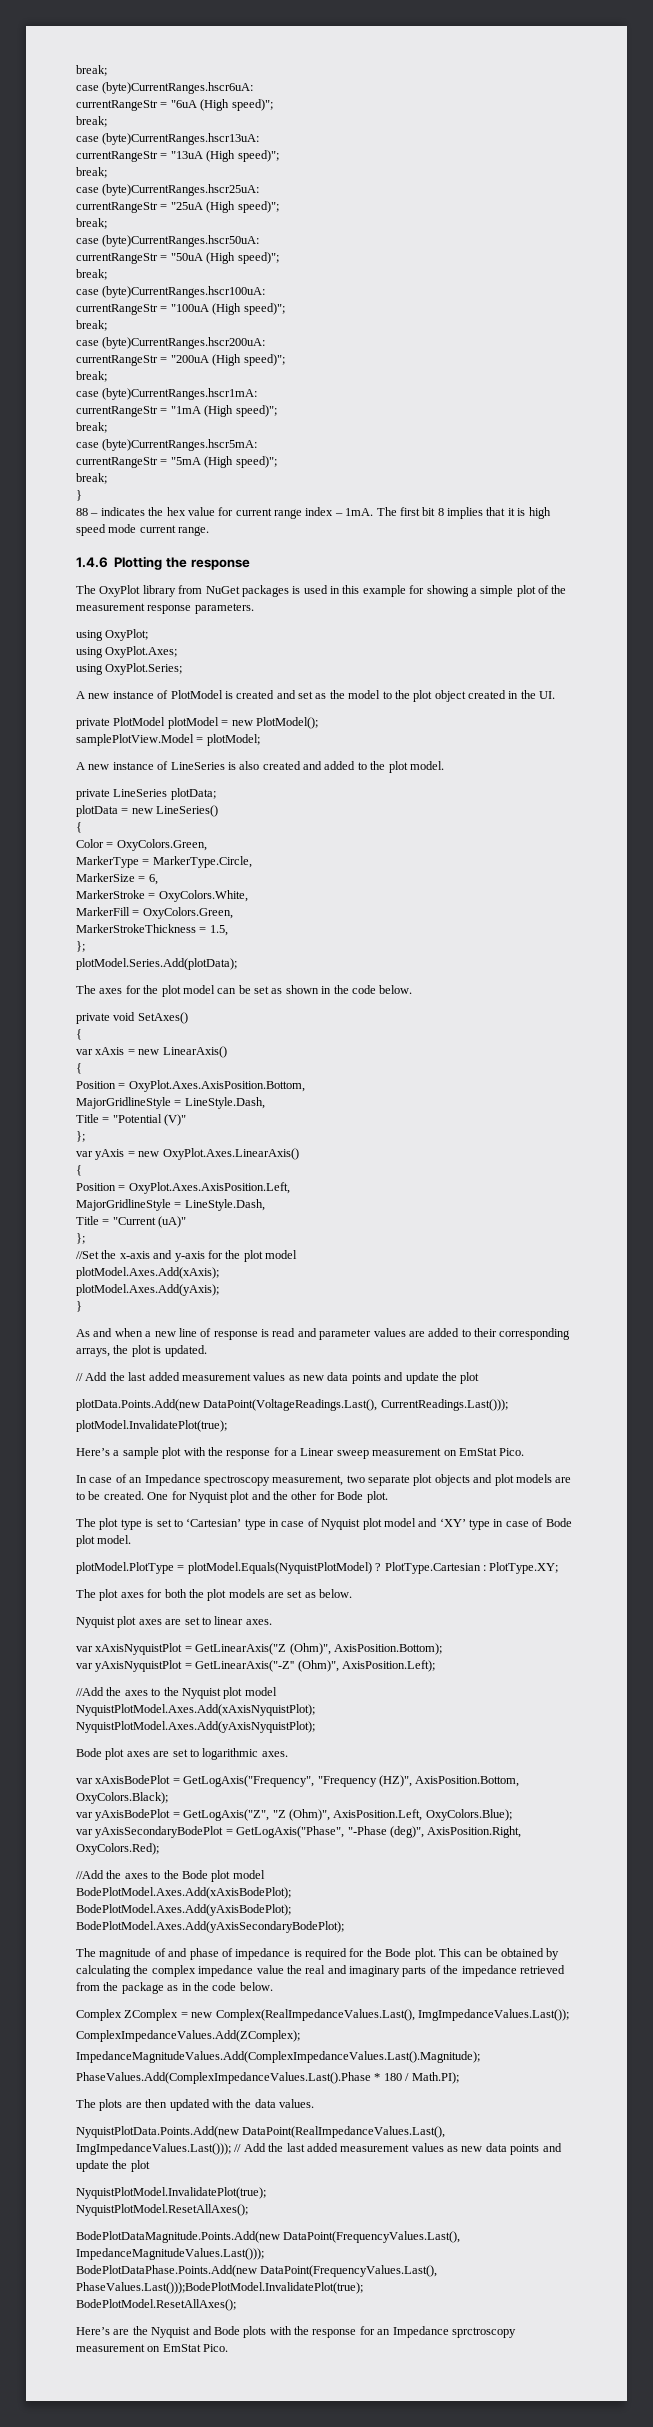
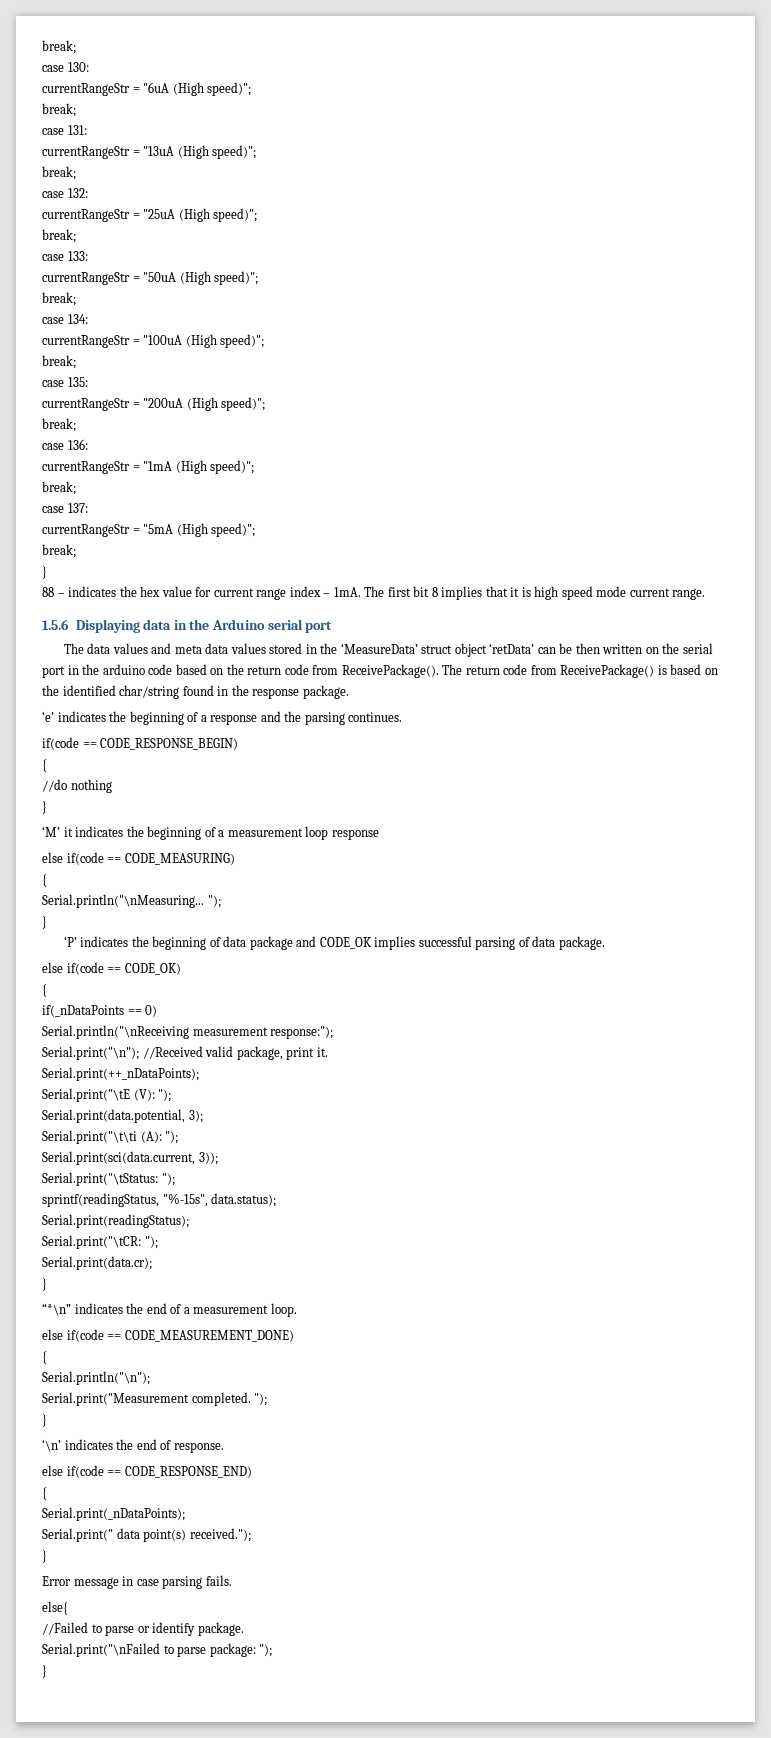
[76,65,107,76] [76,82,254,94] break; // case (byte)CurrentRanges.hscr6uA: -> [42,40,76,54] [42,62,89,72] break; // case 130:
[102,133,260,145] (byte)CurrentRanges.hscr13uA: -> [67,125,87,135] 131:
[102,184,260,196] (byte)CurrentRanges.hscr25uA: -> [67,188,88,198] 132:
[102,235,260,247] (byte)CurrentRanges.hscr50uA: -> [67,251,88,261] 133:
[102,286,266,298] (byte)CurrentRanges.hscr100uA: -> [67,314,88,324] 134:
[102,337,266,349] (byte)CurrentRanges.hscr200uA: -> [67,377,88,387] 135:
[102,388,258,400] (byte)CurrentRanges.hscr1mA: -> [67,439,88,450] 136:
[102,439,258,451] (byte)CurrentRanges.hscr5mA: -> [67,503,88,513] 137:
[76,556,250,570] [76,585,567,597] [76,603,254,614] [76,629,149,641] [76,646,178,658] [76,663,183,675] [76,690,556,702] [76,717,318,729] [76,734,260,746] [76,761,444,773] [76,788,216,800] [76,805,219,817] [76,822,82,833] [76,839,207,851] [76,856,252,868] [76,873,158,885] [76,890,248,902] [76,907,233,919] [76,924,228,936] [76,941,85,952] [76,958,237,970] [76,985,413,997] [76,1012,188,1024] [76,1029,82,1040] [76,1046,227,1058] [76,1063,82,1074] [76,1080,305,1092] [76,1097,265,1109] [76,1114,187,1126] [76,1131,85,1142] [76,1148,299,1160] [76,1165,82,1176] [76,1182,290,1194] [76,1199,265,1211] [76,1216,187,1228] [76,1233,85,1244] [76,1250,297,1262] [76,1267,219,1279] [76,1284,219,1296] [76,1301,82,1312] [76,1328,571,1340] [76,1345,207,1357] [76,1372,480,1384] [76,1399,508,1411] [76,1420,227,1432] [76,1447,525,1459] [76,1474,572,1486] [76,1491,388,1503] [76,1518,572,1530] [76,1535,132,1547] [76,1562,559,1574] [76,1589,353,1601] [76,1616,272,1628] [76,1643,442,1655] [76,1660,435,1672] [76,1687,277,1699] [76,1704,315,1716] [76,1721,315,1733] [76,1748,288,1760] [76,1775,520,1787] [76,1792,168,1804] [76,1809,512,1821] [76,1826,522,1838] [76,1843,159,1855] [76,1870,265,1882] [76,1887,291,1899] [76,1904,291,1916] [76,1921,344,1933] [76,1948,560,1960] [76,1965,565,1977] [76,1982,273,1994] [76,2009,569,2021] [76,2030,300,2042] [76,2051,480,2063] [76,2072,459,2084] [76,2099,314,2111] [76,2126,446,2138] [76,2143,562,2155] [76,2160,150,2172] [76,2187,266,2199] [76,2204,248,2216] [76,2231,461,2243] [76,2248,264,2260] [76,2265,438,2277] [76,2282,363,2294] [76,2299,236,2311] [76,2326,516,2338] [76,2344,229,2352] 1.4.6 Plotting the response // The OxyPlot library from NuGet packages is used in this example for showing a simple plot of the measurement response parameters. // using OxyPlot; // using OxyPlot.Axes; // using OxyPlot.Series; // A new instance of PlotModel is created and set as the model to the plot object created in the UI. // private PlotModel plotModel = new PlotModel(); // samplePlotView.Model = plotModel; // A new instance of LineSeries is also created and added to the plot model. // private LineSeries plotData; // plotData = new LineSeries() // { // Color = OxyColors.Green, // MarkerType = MarkerType.Circle, // MarkerSize = 6, // MarkerStroke = OxyColors.White, // MarkerFill = OxyColors.Green, // MarkerStrokeThickness = 1.5, // }; // plotModel.Series.Add(plotData); // The axes for the plot model can be set as shown in the code below. // private void SetAxes() // { // var xAxis = new LinearAxis() // { // Position = OxyPlot.Axes.AxisPosition.Bottom, // MajorGridlineStyle = LineStyle.Dash, // Title = "Potential (V)" // }; // var yAxis = new OxyPlot.Axes.LinearAxis() // { // Position = OxyPlot.Axes.AxisPosition.Left, // MajorGridlineStyle = LineStyle.Dash, // Title = "Current (uA)" // }; // //Set the x-axis and y-axis for the plot model // plotModel.Axes.Add(xAxis); // plotModel.Axes.Add(yAxis); // } // As and when a new line of response is read and parameter values are added to their corresponding arrays, the plot is updated. // // Add the last added measurement values as new data points and update the plot // plotData.Points.Add(new DataPoint(VoltageReadings.Last(), CurrentReadings.Last())); // plotModel.InvalidatePlot(true); // Here’s a sample plot with the response for a Linear sweep measurement on EmStat Pico. // In case of an Impedance spectroscopy measurement, two separate plot objects and plot models are to be created. One for Nyquist plot and the other for Bode plot. // The plot type is set to ‘Cartesian’ type in case of Nyquist plot model and ‘XY’ type in case of Bode plot model. // plotModel.PlotType = plotModel.Equals(NyquistPlotModel) ? PlotType.Cartesian : PlotType.XY; // The plot axes for both the plot models are set as below. // Nyquist plot axes are set to linear axes. // var xAxisNyquistPlot = GetLinearAxis("Z (Ohm)", AxisPosition.Bottom); // var yAxisNyquistPlot = GetLinearAxis("-Z'' (Ohm)", AxisPosition.Left); // //Add the axes to the Nyquist plot model // NyquistPlotModel.Axes.Add(xAxisNyquistPlot); // NyquistPlotModel.Axes.Add(yAxisNyquistPlot); // Bode plot axes are set to logarithmic axes. // var xAxisBodePlot = GetLogAxis("Frequency", "Frequency (HZ)", AxisPosition.Bottom, OxyColors.Black); // var yAxisBodePlot = GetLogAxis("Z", "Z (Ohm)", AxisPosition.Left, OxyColors.Blue); // var yAxisSecondaryBodePlot = GetLogAxis("Phase", "-Phase (deg)", AxisPosition.Right, OxyColors.Red); // //Add the axes to the Bode plot model // BodePlotModel.Axes.Add(xAxisBodePlot); // BodePlotModel.Axes.Add(yAxisBodePlot); // BodePlotModel.Axes.Add(yAxisSecondaryBodePlot); // The magnitude of and phase of impedance is required for the Bode plot. This can be obtained by calculating the complex impedance value the real and imaginary parts of the impedance retrieved from the package as in the code below. // Complex ZComplex = new Complex(RealImpedanceValues.Last(), ImgImpedanceValues.Last()); // ComplexImpedanceValues.Add(ZComplex); // ImpedanceMagnitudeValues.Add(ComplexImpedanceValues.Last().Magnitude); // PhaseValues.Add(ComplexImpedanceValues.Last().Phase * 180 / Math.PI); // The plots are then updated with the data values. // NyquistPlotData.Points.Add(new DataPoint(RealImpedanceValues.Last(), ImgImpedanceValues.Last())); // Add the last added measurement values as new data points and update the plot // NyquistPlotModel.InvalidatePlot(true); // NyquistPlotModel.ResetAllAxes(); // BodePlotDataMagnitude.Points.Add(new DataPoint(FrequencyValues.Last(), ImpedanceMagnitudeValues.Last())); // BodePlotDataPhase.Points.Add(new DataPoint(FrequencyValues.Last(), PhaseValues.Last()));BodePlotModel.InvalidatePlot(true); // BodePlotModel.ResetAllAxes(); // Here’s are the Nyquist and Bode plots with the response for an Impedance sprctroscopy measurement on EmStat Pico. -> [42,619,333,633] [63,643,713,657] [42,664,718,678] [42,685,349,699] [42,711,403,725] [42,737,239,750] [42,759,47,772] [42,779,112,793] [42,801,47,814] [42,826,379,840] [42,852,235,865] [42,874,47,887] [42,894,221,908] [42,916,47,929] [63,936,605,950] [42,962,181,975] [42,984,47,997] [42,1005,158,1017] [42,1025,334,1039] [42,1046,328,1060] [42,1067,199,1081] [42,1088,172,1102] [42,1109,203,1123] [42,1130,179,1144] [42,1151,218,1165] [42,1172,175,1186] [42,1193,277,1207] [42,1214,189,1228] [42,1235,158,1249] [42,1256,152,1270] [42,1278,47,1291] [42,1303,297,1317] [42,1329,294,1342] [42,1351,47,1364] [42,1371,150,1385] [42,1392,268,1406] [42,1414,47,1427] [42,1439,224,1453] [42,1465,252,1478] [42,1487,47,1500] [42,1507,185,1521] [42,1528,251,1542] [42,1550,47,1563] [42,1575,232,1589] [42,1601,68,1615] [42,1622,244,1636] [42,1643,273,1657] [42,1665,47,1678] 1.5.6 Displaying data in the Arduino serial port // The data values and meta data values stored in the ‘MeasureData’ struct object ‘retData’ can be then written on the serial port in the arduino code based on the return code from ReceivePackage(). The return code from ReceivePackage() is based on the identified char/string found in the response package. // ‘e’ indicates the beginning of a response and the parsing continues. // if(code == CODE_RESPONSE_BEGIN) // { // //do nothing // } // ‘M’ it indicates the beginning of a measurement loop response // else if(code == CODE_MEASURING) // { // Serial.println("\nMeasuring... "); // } // ‘P’ indicates the beginning of data package and CODE_OK implies successful parsing of data package. // else if(code == CODE_OK) // { // if(_nDataPoints == 0) // Serial.println("\nReceiving measurement response:"); // Serial.print("\n"); //Received valid package, print it. // Serial.print(++_nDataPoints); // Serial.print("\tE (V): "); // Serial.print(data.potential, 3); // Serial.print("\t\ti (A): "); // Serial.print(sci(data.current, 3)); // Serial.print("\tStatus: "); // sprintf(readingStatus, "%-15s", data.status); // Serial.print(readingStatus); // Serial.print("\tCR: "); // Serial.print(data.cr); // } // “*\n” indicates the end of a measurement loop. // else if(code == CODE_MEASUREMENT_DONE) // { // Serial.println("\n"); // Serial.print("Measurement completed. "); // } // ‘\n’ indicates the end of response. // else if(code == CODE_RESPONSE_END) // { // Serial.print(_nDataPoints); // Serial.print(" data point(s) received."); // } // Error message in case parsing fails. // else{ // //Failed to parse or identify package. // Serial.print("\nFailed to parse package: "); // }

